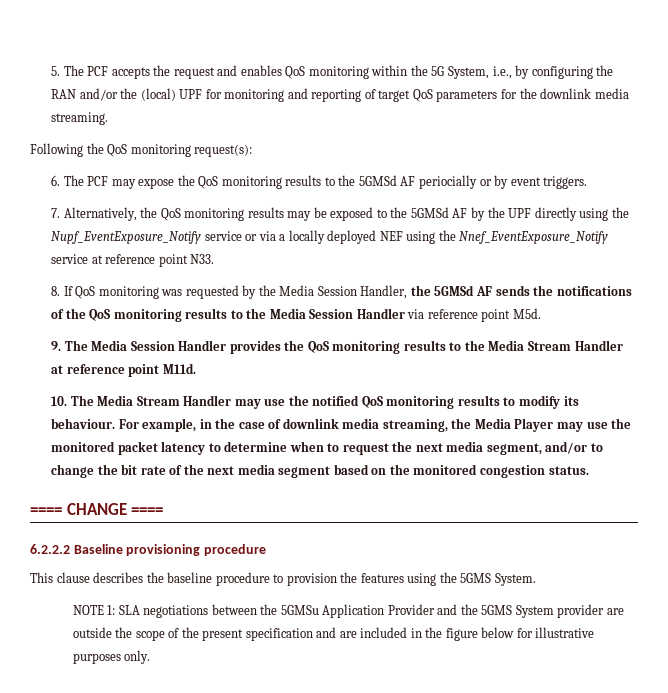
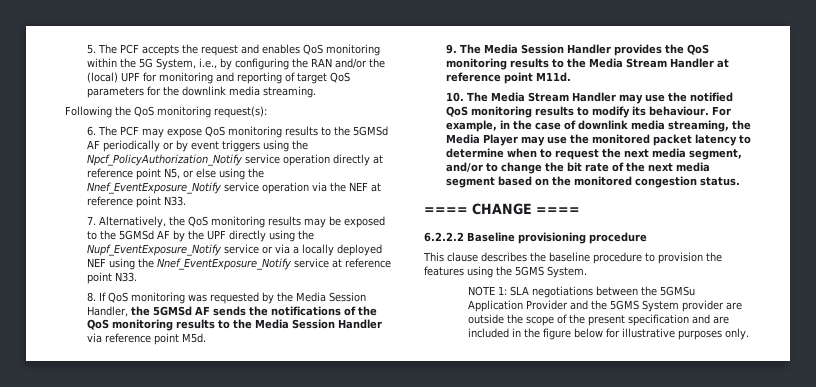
[177,175,195,186] the -> (202, 133) none
[418,175,477,189] periocially -> [102,140,160,152] periodically
[543,176,588,189] triggers. -> [221,140,308,152] [86,154,383,166] [86,168,264,180] [86,182,381,194] [86,196,186,208] triggers using the Npcf_PolicyAuthorization_Notify service operation directly at reference point N5, or else using the Nnef_EventExposure_Notify service operation via the NEF at reference point N33.

